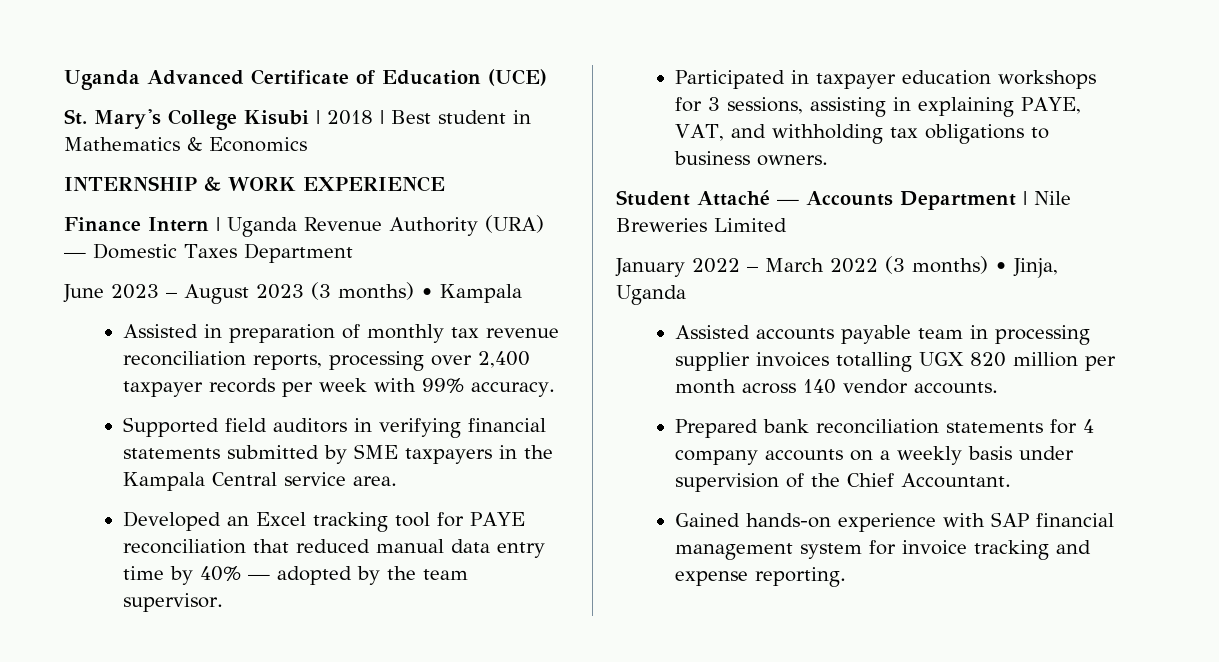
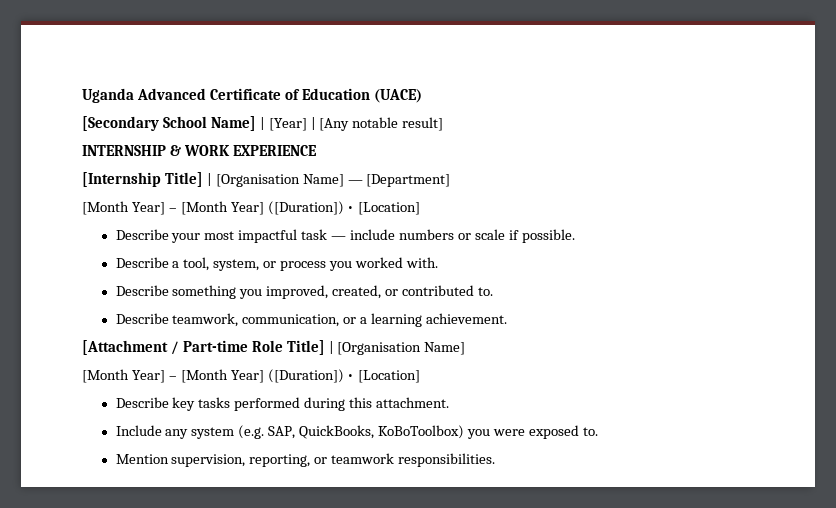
[488,69,547,86] [64,109,531,130] [64,136,307,152] [64,176,445,192] [64,215,544,237] [64,243,353,263] [63,282,522,304] [123,324,560,343] [123,351,531,371] [123,378,556,397] [123,417,547,438] [123,444,554,464] [123,472,398,491] [123,511,526,532] [123,539,546,558] [123,566,469,585] [123,593,224,612] [675,70,1097,89] [675,97,1082,117] [675,124,1050,144] [674,151,829,166] [616,190,1071,210] [616,218,787,232] [615,256,1058,278] [616,285,686,305] [675,325,1091,345] [675,352,1117,372] [675,379,999,394] [675,419,1095,438] [675,446,1075,465] [675,473,1012,492] [675,512,1115,532] [675,540,1092,560] [675,567,847,587] (UCE) // St. Mary's College Kisubi | 2018 | Best student in Mathematics & Economics // INTERNSHIP & WORK EXPERIENCE // Finance Intern | Uganda Revenue Authority (URA) — Domestic Taxes Department // June 2023 – August 2023 (3 months) • Kampala // Assisted in preparation of monthly tax revenue reconciliation reports, processing over 2,400 taxpayer records per week with 99% accuracy. // Supported field auditors in verifying financial statements submitted by SME taxpayers in the Kampala Central service area. // Developed an Excel tracking tool for PAYE reconciliation that reduced manual data entry time by 40% — adopted by the team supervisor. // Participated in taxpayer education workshops for 3 sessions, assisting in explaining PAYE, VAT, and withholding tax obligations to business owners. // Student Attaché — Accounts Department | Nile Breweries Limited // January 2022 – March 2022 (3 months) • Jinja, Uganda // Assisted accounts payable team in processing supplier invoices totalling UGX 820 million per month across 140 vendor accounts. // Prepared bank reconciliation statements for 4 company accounts on a weekly basis under supervision of the Chief Accountant. // Gained hands-on experience with SAP financial management system for invoice tracking and expense reporting. -> [373,89,422,103] [82,116,444,131] [82,145,317,156] [82,172,451,187] [82,201,421,215] [115,229,575,243] [115,257,438,271] [115,285,493,299] [115,313,508,327] [82,340,466,355] [82,369,421,383] [115,397,450,411] [115,425,598,439] [115,453,496,467] (UACE) // [Secondary School Name] | [Year] | [Any notable result] // INTERNSHIP & WORK EXPERIENCE // [Internship Title] | [Organisation Name] — [Department] // [Month Year] – [Month Year] ([Duration]) • [Location] // Describe your most impactful task — include numbers or scale if possible. // Describe a tool, system, or process you worked with. // Describe something you improved, created, or contributed to. // Describe teamwork, communication, or a learning achievement. // [Attachment / Part-time Role Title] | [Organisation Name] // [Month Year] – [Month Year] ([Duration]) • [Location] // Describe key tasks performed during this attachment. // Include any system (e.g. SAP, QuickBooks, KoBoToolbox) you were exposed to. // Mention supervision, reporting, or teamwork responsibilities.

